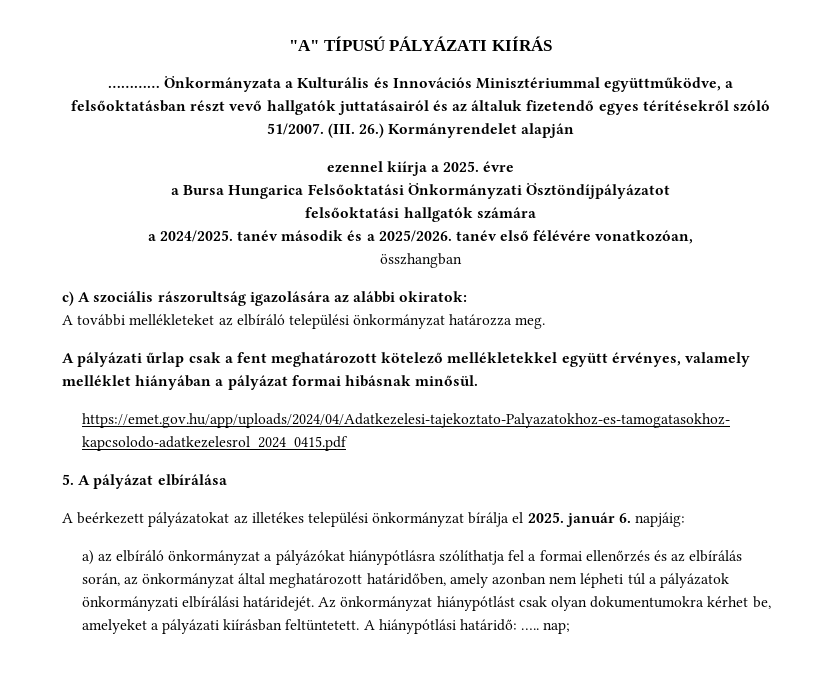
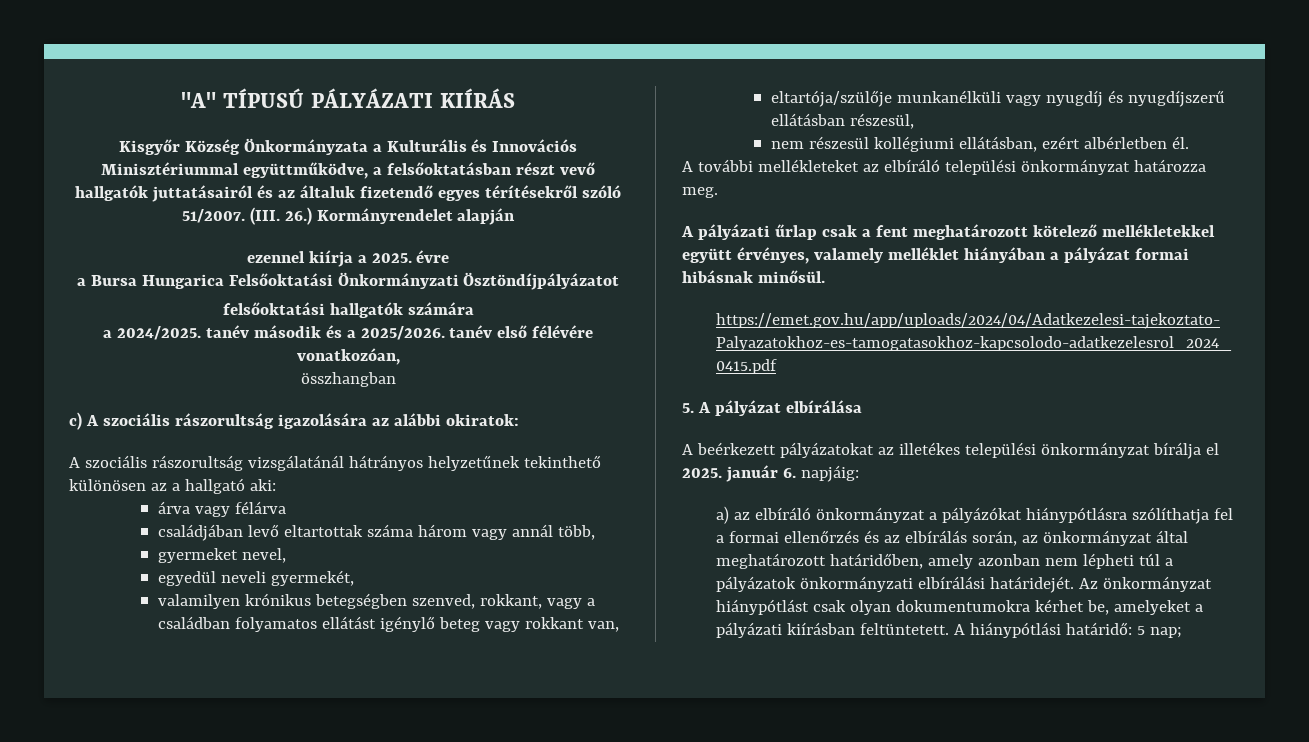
[107,85,160,88] ………… -> [118,139,240,155] Kisgyőr Község
(468, 296) none -> [69,455,601,471] [69,478,276,494] [157,501,286,517] [157,524,595,541] [157,548,286,563] [157,570,354,586] [157,593,595,609] [157,616,619,632] [770,90,1225,107] [770,113,914,129] [770,136,1189,152] // A szociális rászorultság vizsgálatánál hátrányos helyzetűnek tekinthető különösen az a hallgató aki: // árva vagy félárva // családjában levő eltartottak száma három vagy annál több, // gyermeket nevel, // egyedül neveli gyermekét, // valamilyen krónikus betegségben szenved, rokkant, vagy a családban folyamatos ellátást igénylő beteg vagy rokkant van, // eltartója/szülője munkanélküli vagy nyugdíj és nyugdíjszerű ellátásban részesül, // nem részesül kollégiumi ellátásban, ezért albérletben él.
[521,628,540,630] ….. -> [1137,626,1146,635] 5

